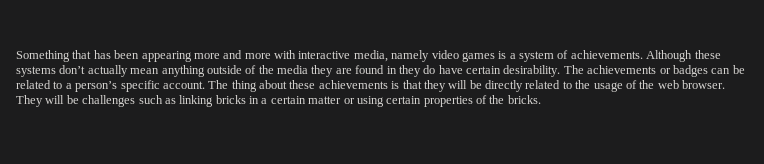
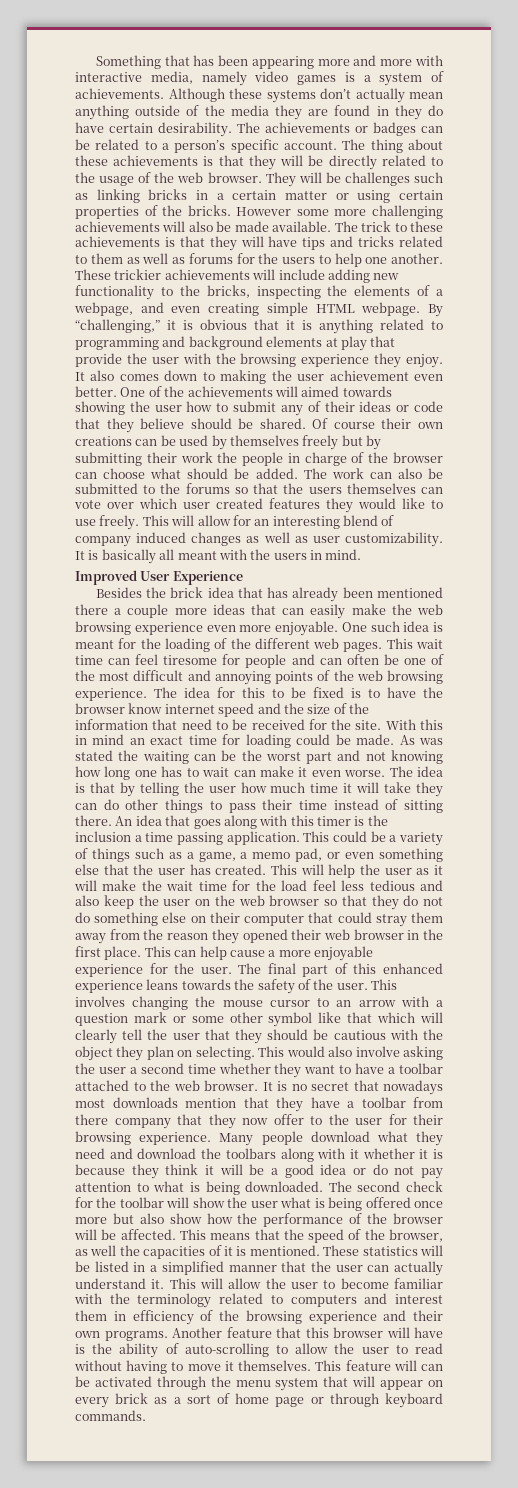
(541, 99) none -> [236,205,443,219] [75,221,444,232] [75,236,443,251] [75,253,443,267] [75,269,400,283] [75,285,443,300] [74,302,443,317] [75,319,443,334] [75,336,396,351] [75,353,443,368] [75,370,444,384] [75,386,392,397] [75,401,443,416] [75,418,443,433] [75,435,381,450] [75,452,443,466] [75,468,444,479] [75,483,444,494] [74,498,443,513] [75,515,395,530] [75,532,443,547] [75,549,362,564] [75,570,243,585] [95,587,443,602] [75,604,443,619] [75,621,443,636] [75,638,444,652] [75,654,444,668] [75,670,444,685] [75,687,443,701] [75,703,369,717] [75,719,444,730] [75,734,443,748] [75,750,444,764] [75,766,444,780] [75,782,444,797] [75,799,443,813] [75,815,388,829] [75,831,444,846] [75,848,443,862] [75,864,444,878] [74,880,443,891] [75,895,443,910] [75,912,444,927] [75,929,443,944] [75,946,373,961] [75,963,443,977] [75,979,397,994] [75,996,444,1010] [75,1012,444,1027] [75,1029,443,1044] [75,1046,444,1061] [75,1063,444,1078] [75,1080,443,1095] [75,1097,443,1112] [75,1114,443,1129] [75,1131,443,1146] [75,1148,443,1162] [75,1164,443,1179] [75,1181,443,1195] [75,1197,443,1211] [75,1213,444,1227] [74,1229,444,1243] [75,1245,443,1259] [75,1261,443,1276] [75,1278,443,1289] [74,1293,444,1308] [75,1310,443,1325] [75,1327,443,1341] [75,1343,443,1358] [74,1360,444,1374] [75,1376,444,1391] [75,1393,443,1408] [75,1410,146,1421] However some more challenging achievements will also be made available. The trick to these achievements is that they will have tips and tricks related to them as well as forums for the users to help one another. These trickier achievements will include adding new functionality to the bricks, inspecting the elements of a webpage, and even creating simple HTML webpage. By “challenging,” it is obvious that it is anything related to programming and background elements at play that provide the user with the browsing experience they enjoy. It also comes down to making the user achievement even better. One of the achievements will aimed towards showing the user how to submit any of their ideas or code that they believe should be shared. Of course their own creations can be used by themselves freely but by submitting their work the people in charge of the browser can choose what should be added. The work can also be submitted to the forums so that the users themselves can vote over which user created features they would like to use freely. This will allow for an interesting blend of company induced changes as well as user customizability. It is basically all meant with the users in mind. // Improved User Experience // Besides the brick idea that has already been mentioned there a couple more ideas that can easily make the web browsing experience even more enjoyable. One such idea is meant for the loading of the different web pages. This wait time can feel tiresome for people and can often be one of the most difficult and annoying points of the web browsing experience. The idea for this to be fixed is to have the browser know internet speed and the size of the information that need to be received for the site. With this in mind an exact time for loading could be made. As was stated the waiting can be the worst part and not knowing how long one has to wait can make it even worse. The idea is that by telling the user how much time it will take they can do other things to pass their time instead of sitting there. An idea that goes along with this timer is the inclusion a time passing application. This could be a variety of things such as a game, a memo pad, or even something else that the user has created. This will help the user as it will make the wait time for the load feel less tedious and also keep the user on the web browser so that they do not do something else on their computer that could stray them away from the reason they opened their web browser in the first place. This can help cause a more enjoyable experience for the user. The final part of this enhanced experience leans towards the safety of the user. This involves changing the mouse cursor to an arrow with a question mark or some other symbol like that which will clearly tell the user that they should be cautious with the object they plan on selecting. This would also involve asking the user a second time whether they want to have a toolbar attached to the web browser. It is no secret that nowadays most downloads mention that they have a toolbar from there company that they now offer to the user for their browsing experience. Many people download what they need and download the toolbars along with it whether it is because they think it will be a good idea or do not pay attention to what is being downloaded. The second check for the toolbar will show the user what is being offered once more but also show how the performance of the browser will be affected. This means that the speed of the browser, as well the capacities of it is mentioned. These statistics will be listed in a simplified manner that the user can actually understand it. This will allow the user to become familiar with the terminology related to computers and interest them in efficiency of the browsing experience and their own programs. Another feature that this browser will have is the ability of auto-scrolling to allow the user to read without having to move it themselves. This feature will can be activated through the menu system that will appear on every brick as a sort of home page or through keyboard commands.

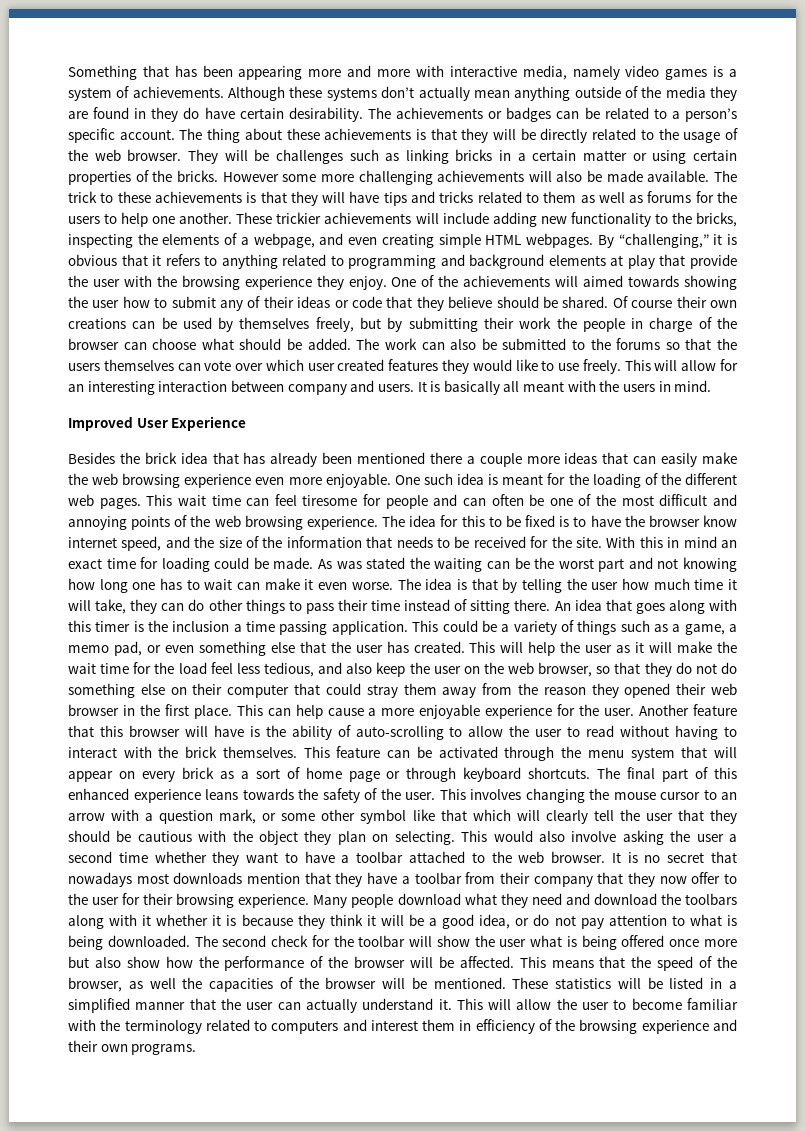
[361,302,421,316] webpage. -> [526,233,594,248] webpages.
[302,320,312,330] is -> [165,254,218,266] refers to
[75,370,444,384] [75,386,117,397] It also comes down to making the user achievement even better. -> (387, 283) none
[302,435,339,450] freely -> [315,317,354,332] freely,
[343,515,395,526] [75,532,443,547] blend of company induced changes as well as user customizability. -> [158,380,414,395] interaction between company and users.
[218,703,255,717] speed -> [121,536,162,551] speed,
[181,719,212,730] need -> [396,536,433,548] needs
[384,782,412,793] take -> [95,599,127,614] take,
[369,880,415,891] tedious -> [263,662,314,677] tedious,
[269,895,320,906] browser -> [538,662,593,677] browser,
(232, 970) none -> [639,704,738,716] [68,725,738,740] [68,746,738,761] [68,767,591,782] Another feature that this browser will have is the ability of auto-scrolling to allow the user to read without having to interact with the brick themselves. This feature can be activated through the menu system that will appear on every brick as a sort of home page or through keyboard shortcuts.
[133,1012,167,1023] mark -> [219,809,257,824] mark,
[75,1114,108,1125] there -> [499,872,530,884] their
[320,1164,347,1175] idea -> [479,914,511,929] idea,
[224,1246,247,1256] it is -> [298,977,427,989] the browser will be
[172,1327,443,1338] [75,1343,443,1358] [74,1360,444,1374] [75,1376,444,1391] [75,1393,443,1408] [75,1410,146,1421] Another feature that this browser will have is the ability of auto-scrolling to allow the user to read without having to move it themselves. This feature will can be activated through the menu system that will appear on every brick as a sort of home page or through keyboard commands. -> (197, 1049) none

